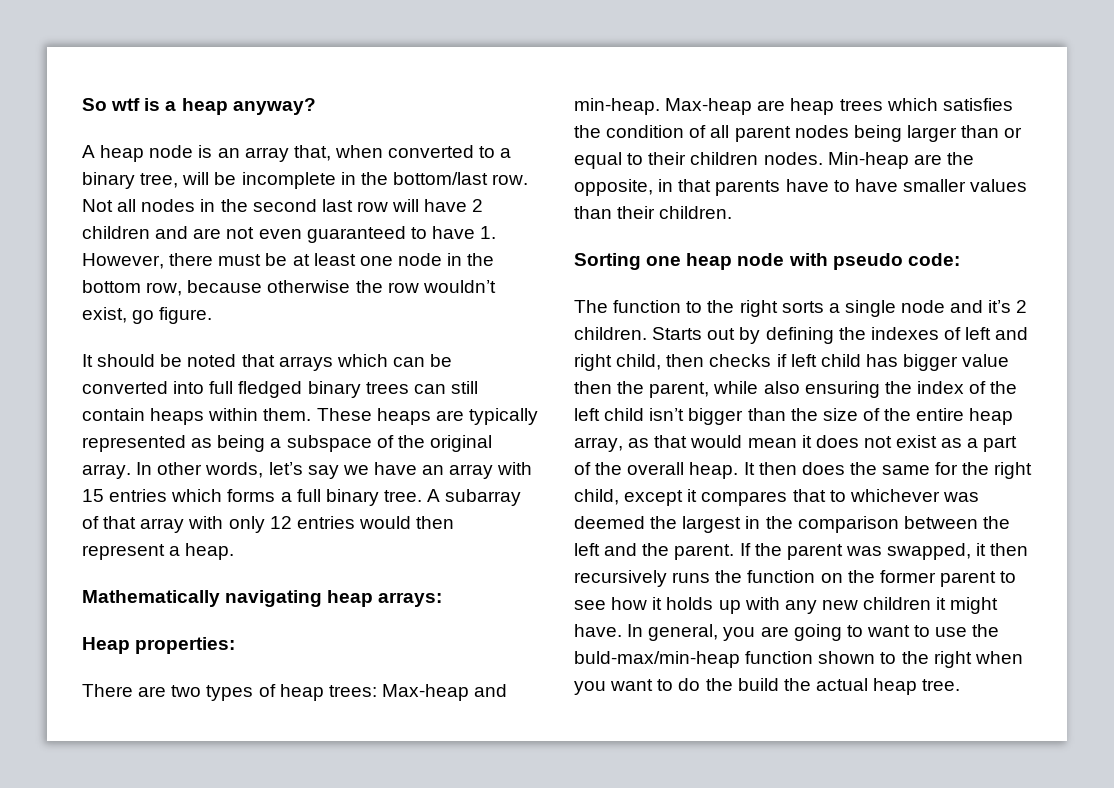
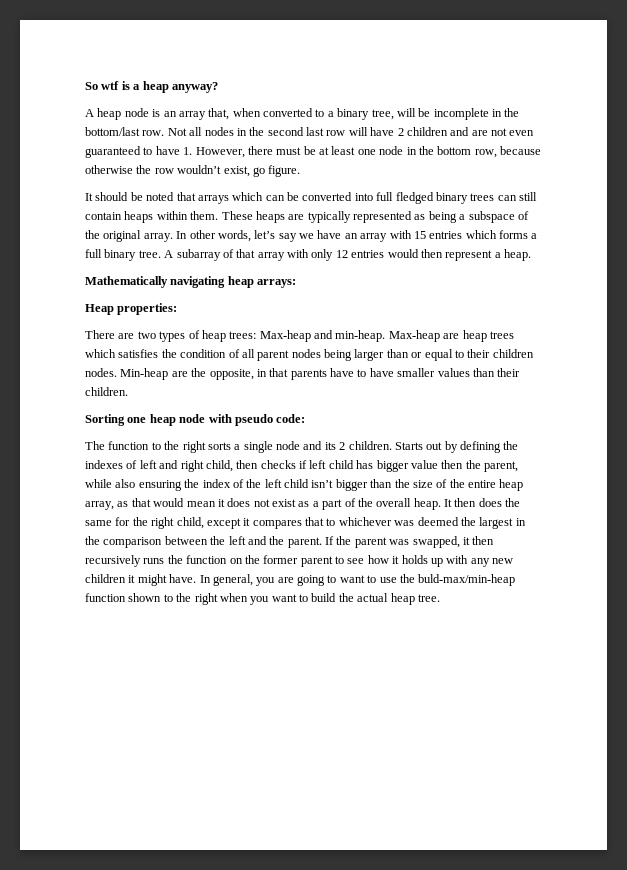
[988,300,1012,313] it’s -> [324,442,336,450] its
[678,678,733,691] do the -> (308, 598) none

